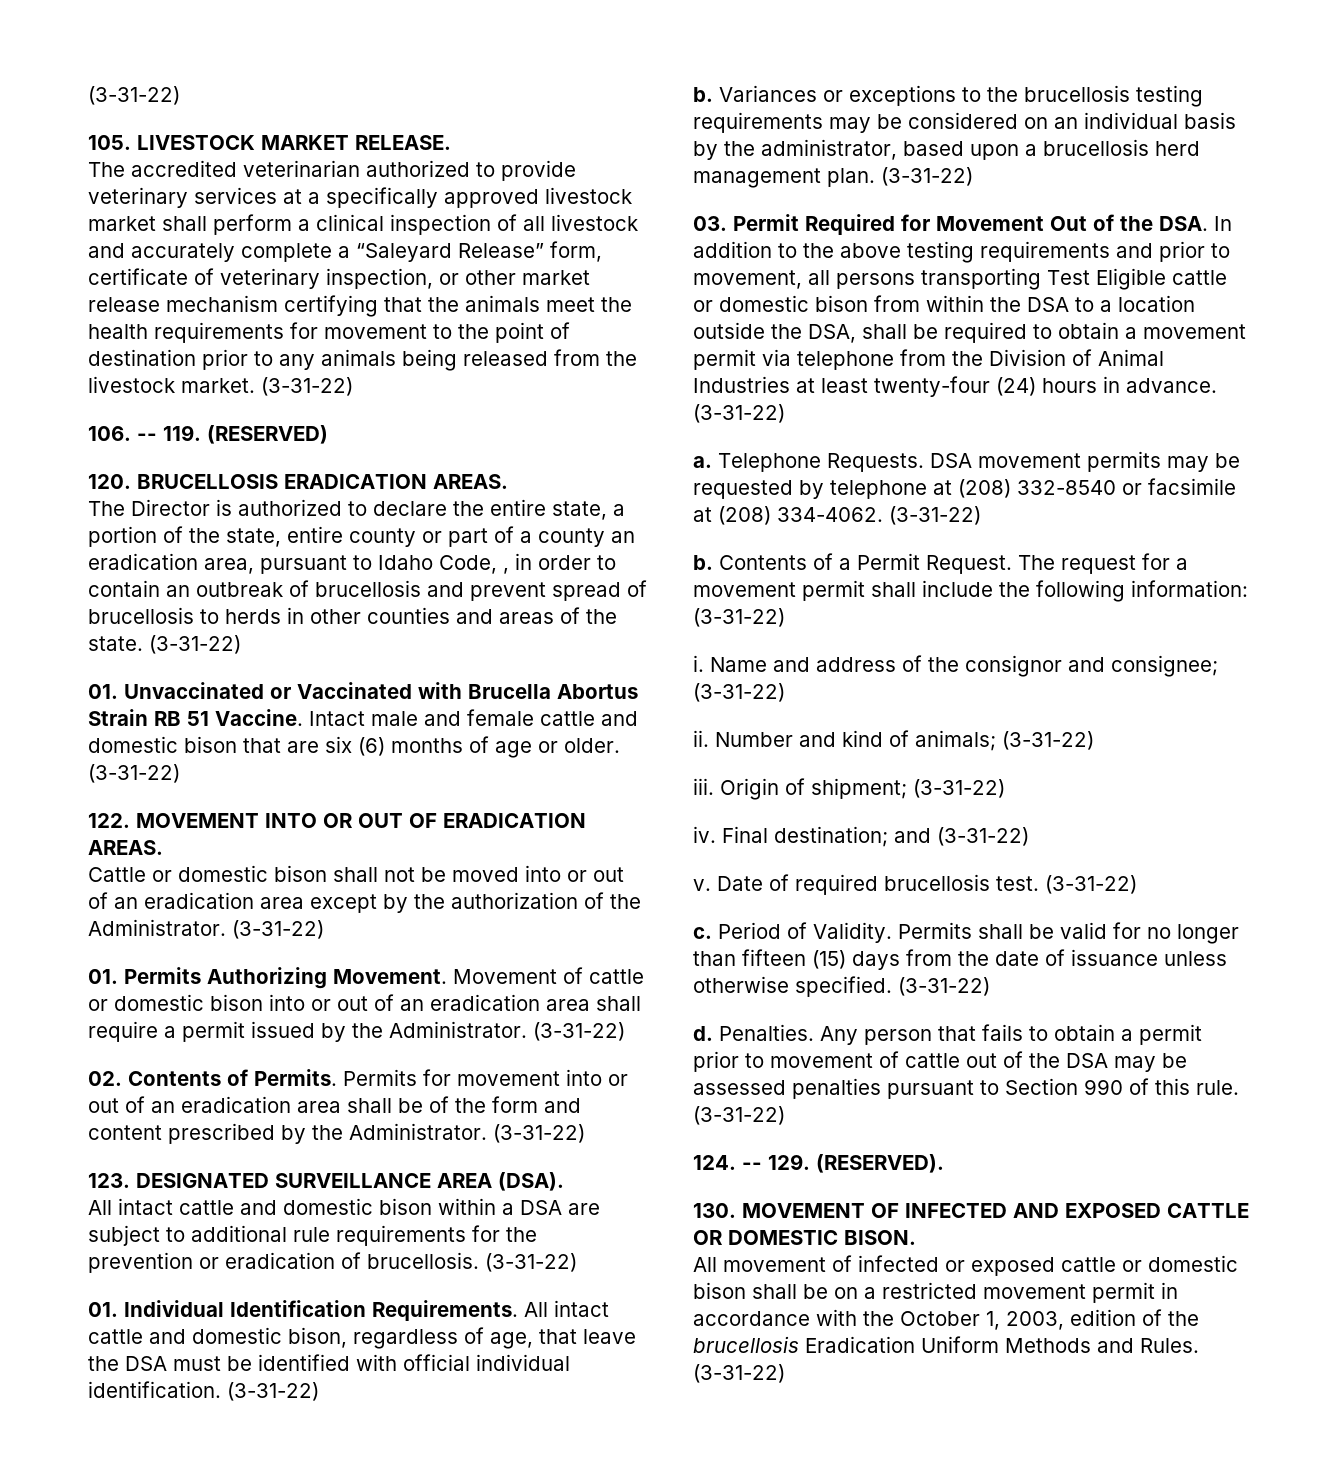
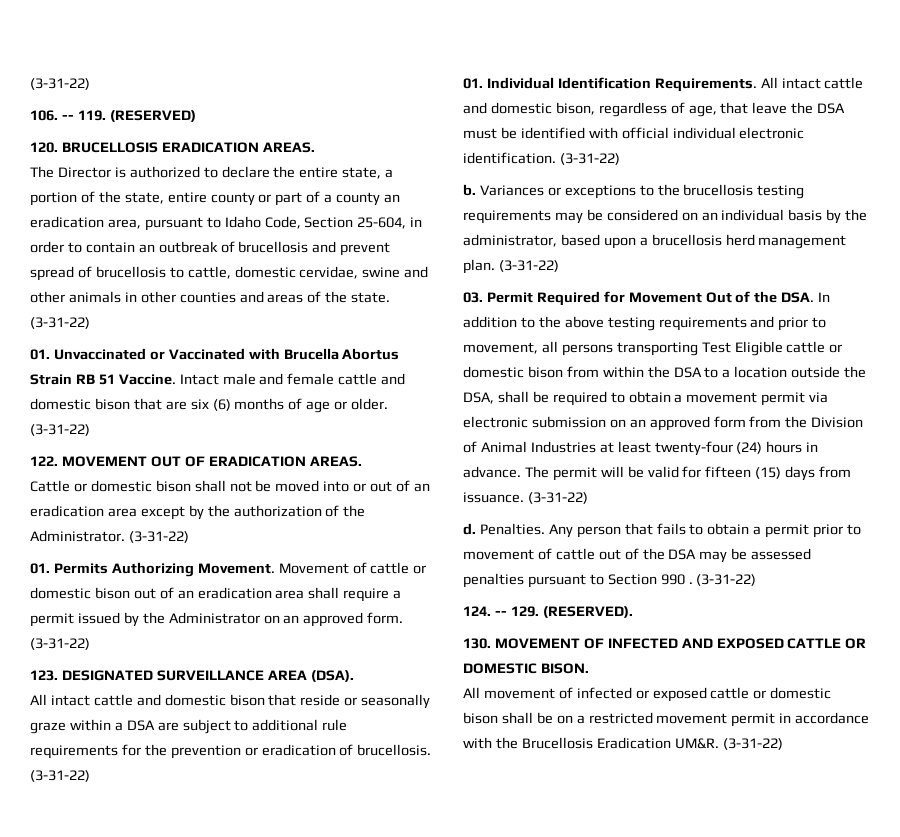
[88,86,180,105] [88,135,451,150] [88,160,576,181] [88,187,632,208] [88,214,638,235] [88,241,602,262] [88,268,590,289] [88,295,632,317] [88,322,570,343] [88,349,637,371] [88,376,353,396] (3-31-22) // 105. LIVESTOCK MARKET RELEASE. // The accredited veterinarian authorized to provide veterinary services at a specifically approved livestock market shall perform a clinical inspection of all livestock and accurately complete a “Saleyard Release” form, certificate of veterinary inspection, or other market release mechanism certifying that the animals meet the health requirements for movement to the point of destination prior to any animals being released from the livestock market. (3-31-22) -> [30,78,90,90] (3-31-22)
[503,568,509,574] , -> [304,217,407,229] Section 25-604,
[225,609,281,624] herds -> [187,266,429,279] [30,291,121,303] cattle, domestic cervidae, swine and other animals
[265,813,353,828] INTO OR -> (147, 461) none
[269,994,331,1011] into or -> (130, 593) none
[389,1021,625,1041] [88,1069,628,1086] [88,1096,581,1113] [88,1123,487,1144] Administrator. (3-31-22) // 02. Contents of Permits. Permits for movement into or out of an eradication area shall be of the form and content prescribed by the Administrator. -> [168,612,404,627] Administrator on an approved form.
(432, 1206) none -> [268,694,431,709] [30,722,66,734] that reside or seasonally graze
(570, 1362) none -> [739,127,805,139] electronic
[797,351,894,370] telephone -> [463,416,746,431] electronic submission on an approved form
[693,404,785,423] [693,451,1240,472] [693,478,1236,499] [693,506,981,525] [693,553,1188,574] [693,580,1248,602] [693,608,785,627] [693,655,1218,677] [693,683,785,702] [693,730,1094,751] [693,778,1005,800] [693,826,1029,847] [693,874,1137,895] [693,922,1239,944] [693,949,1227,970] [693,976,892,997] (3-31-22) // a. Telephone Requests. DSA movement permits may be requested by telephone at (208) 332-8540 or facsimile at (208) 334-4062. (3-31-22) // b. Contents of a Permit Request. The request for a movement permit shall include the following information: (3-31-22) // i. Name and address of the consignor and consignee; (3-31-22) // ii. Number and kind of animals; (3-31-22) // iii. Origin of shipment; (3-31-22) // iv. Final destination; and (3-31-22) // v. Date of required brucellosis test. (3-31-22) // c. Period of Validity. Permits shall be valid for no longer than fifteen (15) days from the date of issuance unless otherwise specified. -> [524,466,852,481] [463,492,524,503] The permit will be valid for fifteen (15) days from issuance.
[1129,1078,1239,1095] of this rule. -> [688,582,693,584] .
[900,1309,1199,1330] [693,1336,1199,1353] October 1, 2003, edition of the brucellosis Eradication Uniform Methods and Rules. -> [521,737,719,749] Brucellosis Eradication UM&R.

